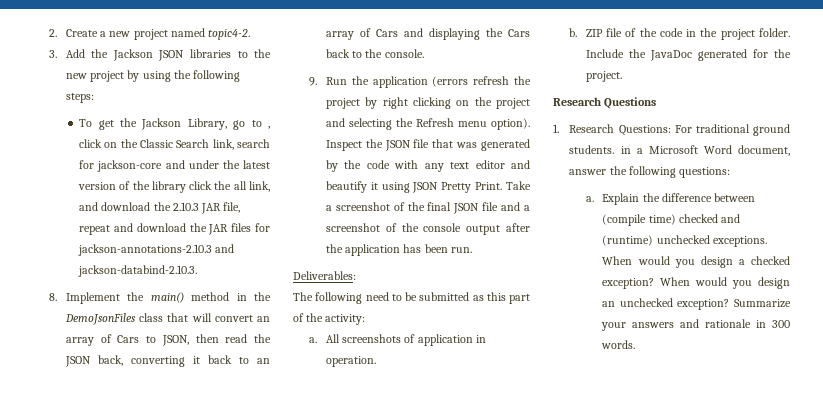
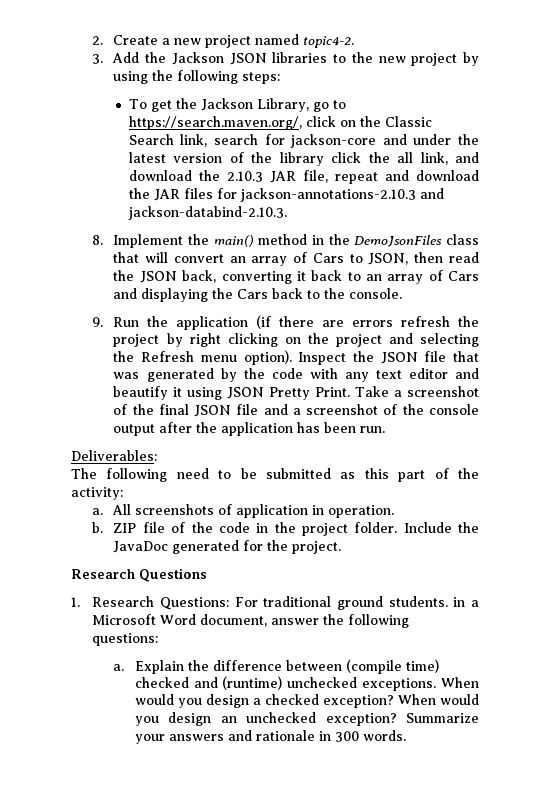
[267,126,270,129] , -> [128,116,302,130] https://search.maven.org/,
[432,76,469,87] (errors -> [256,315,394,329] (if there are errors

